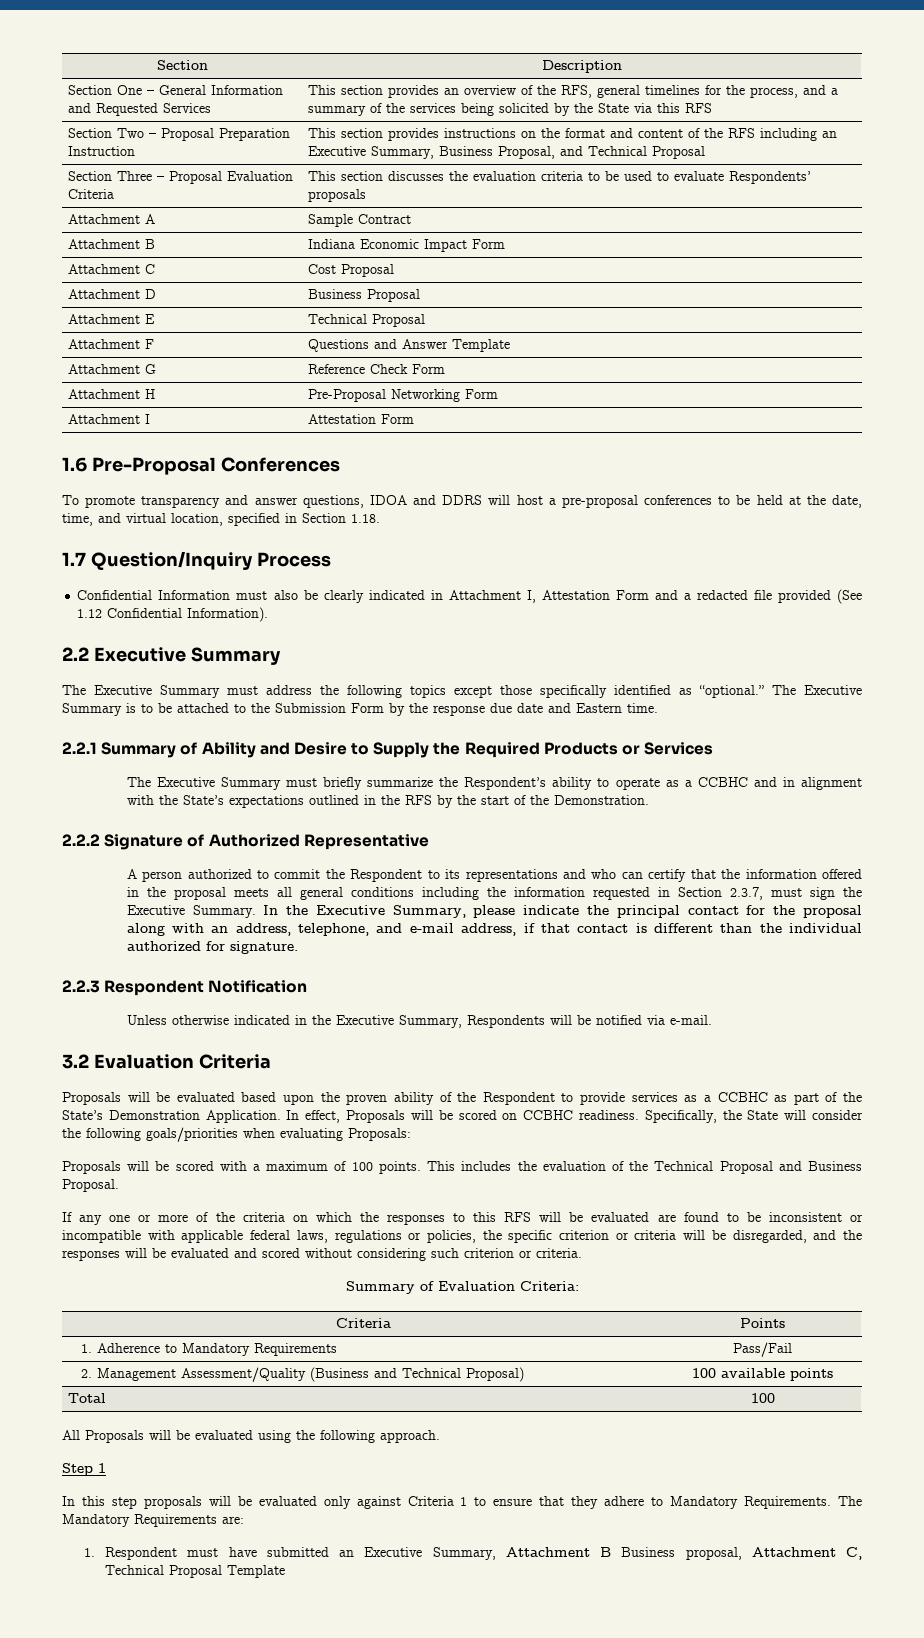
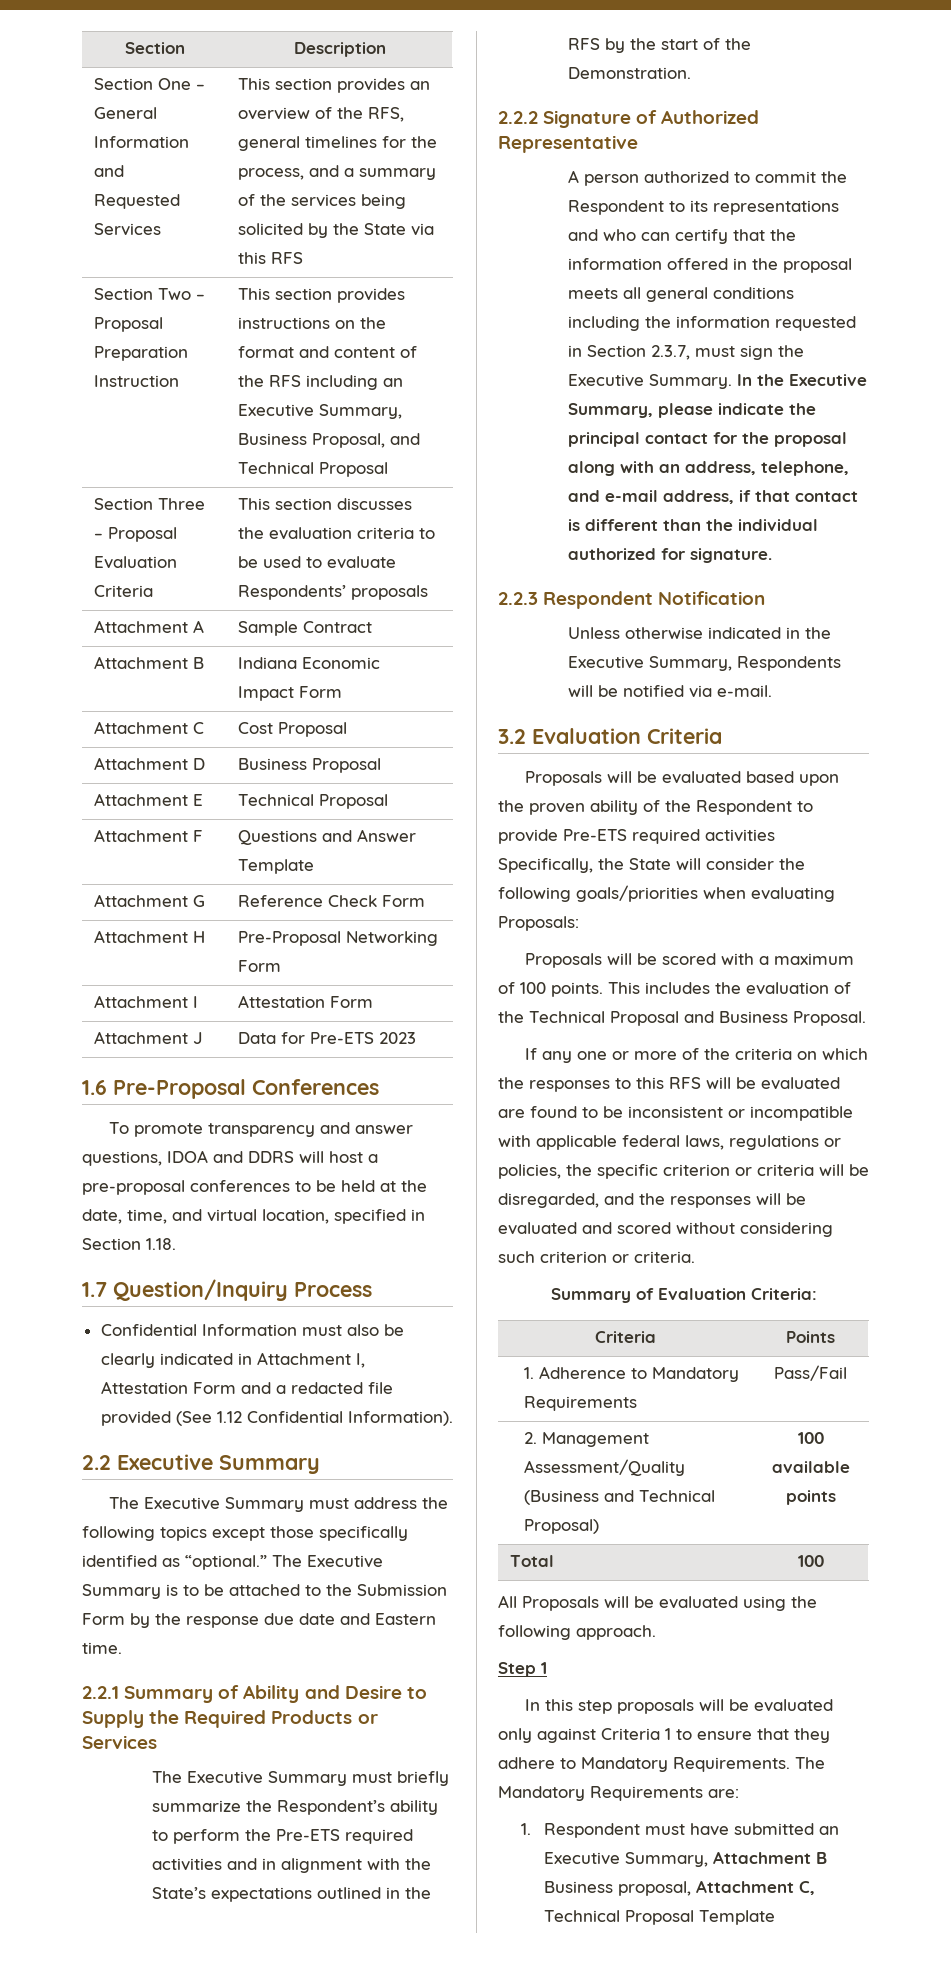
(415, 419) none -> [94,1031,204,1044] [238,1032,417,1044] // Attachment J | Data for Pre-ETS 2023
[615,777,748,790] operate as a CCBHC -> [172,1829,413,1844] [151,1858,222,1871] perform the Pre-ETS required activities
[631,1092,862,1105] [62,1110,639,1123] services as a CCBHC as part of the State’s Demonstration Application. In effect, Proposals will be scored on CCBHC readiness. -> [563,829,775,844] Pre-ETS required activities

